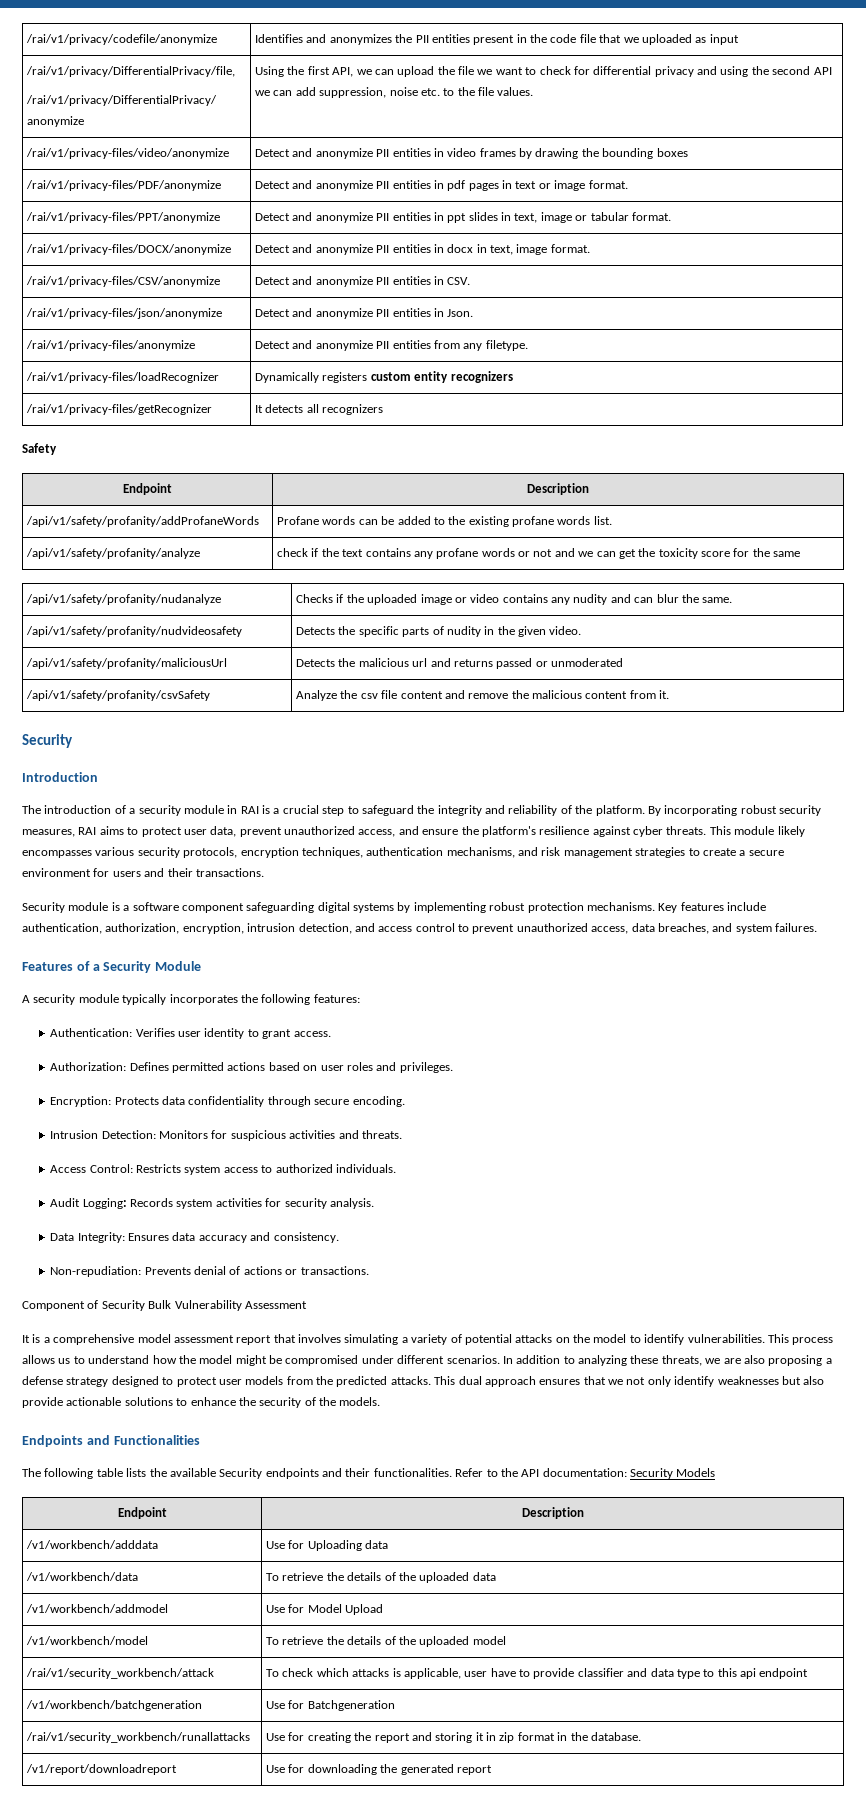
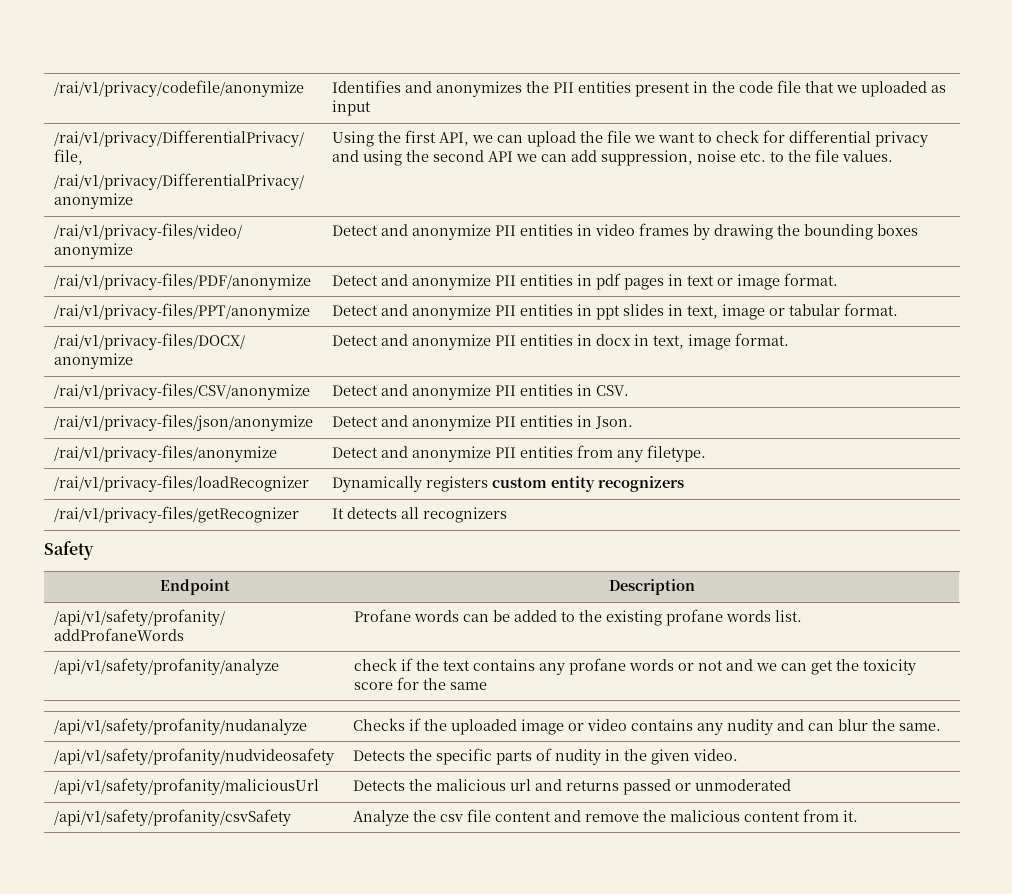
[22,734,73,748] [22,772,98,782] [22,805,821,816] [22,826,805,837] [22,847,784,858] [22,868,264,877] [22,902,766,913] [22,923,817,934] [22,961,202,973] [22,994,360,1005] [50,1028,331,1039] [50,1062,453,1073] [50,1096,405,1107] [50,1130,402,1141] [50,1164,396,1175] [50,1198,374,1209] [50,1232,339,1243] [50,1266,369,1277] [22,1300,307,1311] [22,1334,834,1345] [22,1355,832,1366] [22,1376,825,1387] [22,1397,381,1408] [22,1435,200,1447] [22,1468,716,1479] [117,1507,167,1519] [521,1507,584,1519] [26,1540,159,1549] [266,1540,389,1551] [26,1572,139,1581] [266,1572,496,1583] [26,1604,169,1613] [266,1604,384,1615] [26,1636,149,1645] [266,1636,506,1647] [26,1668,215,1679] [266,1668,809,1679] [26,1700,203,1711] [266,1700,395,1711] [26,1732,251,1743] [266,1732,641,1743] [26,1764,178,1775] [266,1764,492,1775] // Security // Introduction // The introduction of a security module in RAI is a crucial step to safeguard the integrity and reliability of the platform. By incorporating robust security measures, RAI aims to protect user data, prevent unauthorized access, and ensure the platform's resilience against cyber threats. This module likely encompasses various security protocols, encryption techniques, authentication mechanisms, and risk management strategies to create a secure environment for users and their transactions. // Security module is a software component safeguarding digital systems by implementing robust protection mechanisms. Key features include authentication, authorization, encryption, intrusion detection, and access control to prevent unauthorized access, data breaches, and system failures. // Features of a Security Module // A security module typically incorporates the following features: // Authentication: Verifies user identity to grant access. // Authorization: Defines permitted actions based on user roles and privileges. // Encryption: Protects data confidentiality through secure encoding. // Intrusion Detection: Monitors for suspicious activities and threats. // Access Control: Restricts system access to authorized individuals. // Audit Logging: Records system activities for security analysis. // Data Integrity: Ensures data accuracy and consistency. // Non-repudiation: Prevents denial of actions or transactions. // Component of Security Bulk Vulnerability Assessment // It is a comprehensive model assessment report that involves simulating a variety of potential attacks on the model to identify vulnerabilities. This process allows us to understand how the model might be compromised under different scenarios. In addition to analyzing these threats, we are also proposing a defense strategy designed to protect user models from the predicted attacks. This dual approach ensures that we not only identify weaknesses but also provide actionable solutions to enhance the security of the models. // Endpoints and Functionalities // The following table lists the available Security endpoints and their functionalities. Refer to the API documentation: Security Models // Endpoint | Description // /v1/workbench/adddata | Use for Uploading data // /v1/workbench/data | To retrieve the details of the uploaded data // /v1/workbench/addmodel | Use for Model Upload // /v1/workbench/model | To retrieve the details of the uploaded model // /rai/v1/security_workbench/attack | To check which attacks is applicable, user have to provide classifier and data type to this api endpoint // /v1/workbench/batchgeneration | Use for Batchgeneration // /rai/v1/security_workbench/runallattacks | Use for creating the report and storing it in zip format in the database. // /v1/report/downloadreport | Use for downloading the generated report -> (858, 816) none

